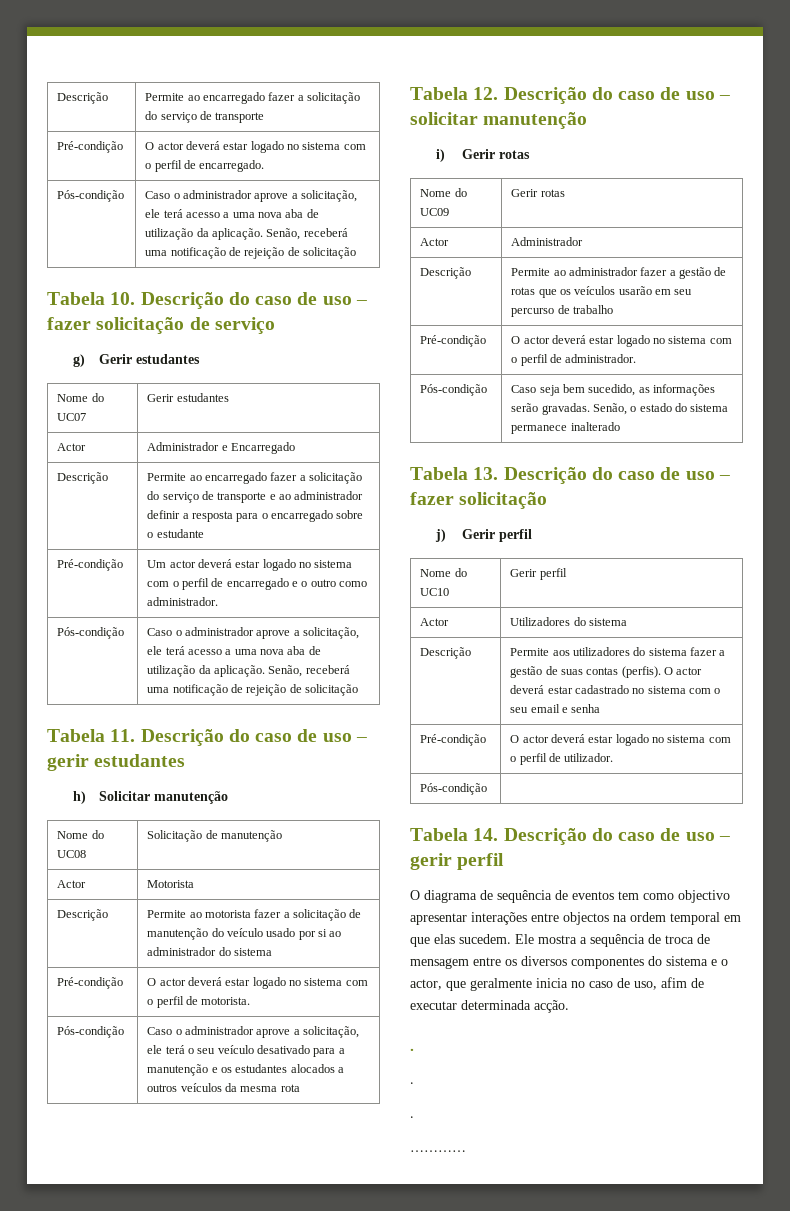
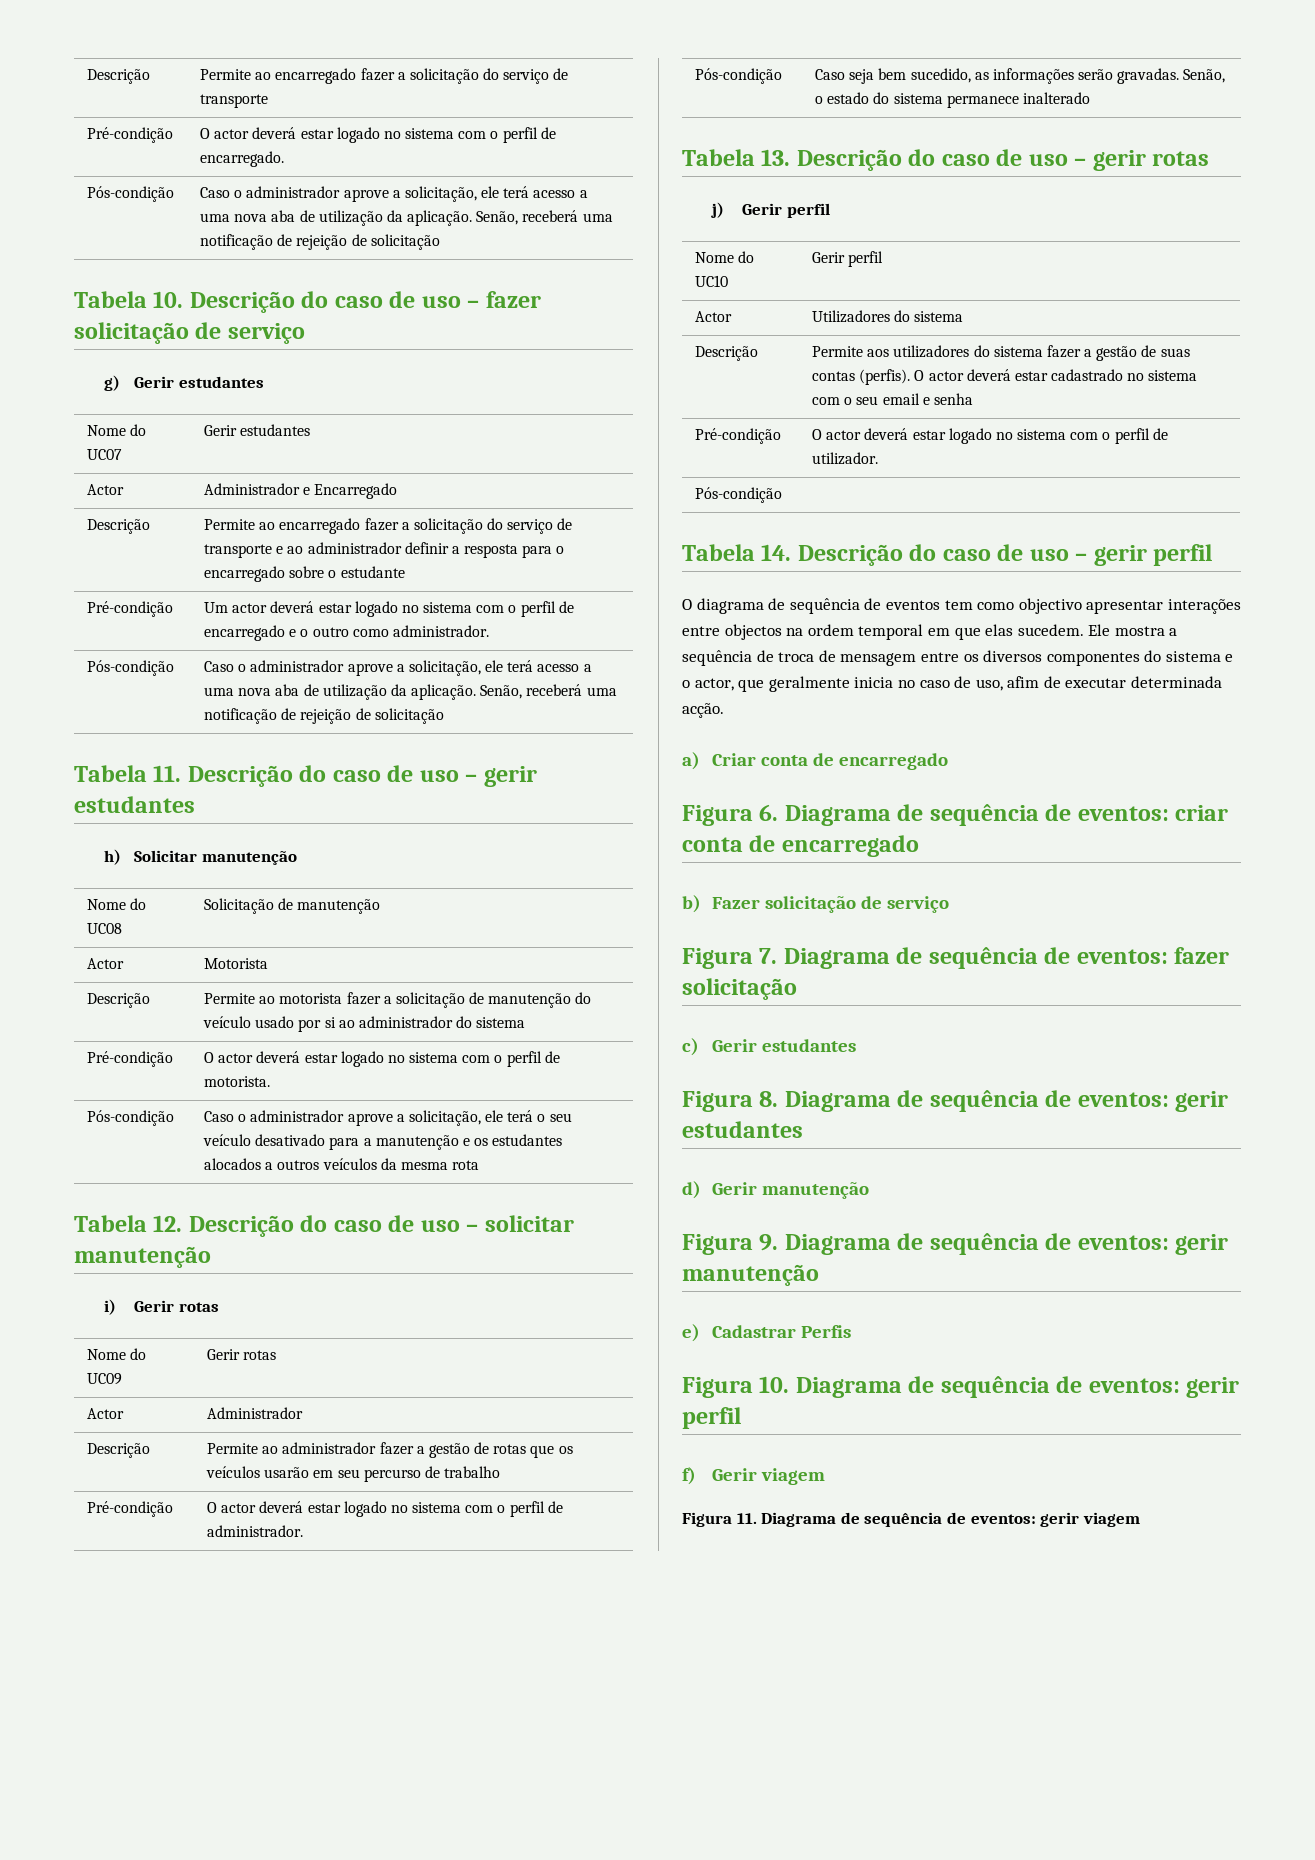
[410,492,548,509] fazer solicitação -> [1092,150,1210,171] gerir rotas
[410,1048,414,1051] [410,1082,414,1084] [410,1116,414,1118] [410,1150,466,1152] . // . // . // ………… -> [682,752,949,770] [682,804,1229,826] [682,835,919,857] [682,895,950,913] [682,947,1230,969] [682,978,797,1000] [682,1038,857,1056] [682,1090,1229,1112] [682,1121,803,1138] [682,1181,870,1199] [682,1233,1229,1255] [682,1264,819,1286] [682,1324,852,1342] [682,1376,1240,1398] [682,1407,741,1429] [682,1467,826,1485] [682,1512,1140,1527] a) Criar conta de encarregado // Figura 6. Diagrama de sequência de eventos: criar conta de encarregado // b) Fazer solicitação de serviço // Figura 7. Diagrama de sequência de eventos: fazer solicitação // c) Gerir estudantes // Figura 8. Diagrama de sequência de eventos: gerir estudantes // d) Gerir manutenção // Figura 9. Diagrama de sequência de eventos: gerir manutenção // e) Cadastrar Perfis // Figura 10. Diagrama de sequência de eventos: gerir perfil // f) Gerir viagem // Figura 11. Diagrama de sequência de eventos: gerir viagem

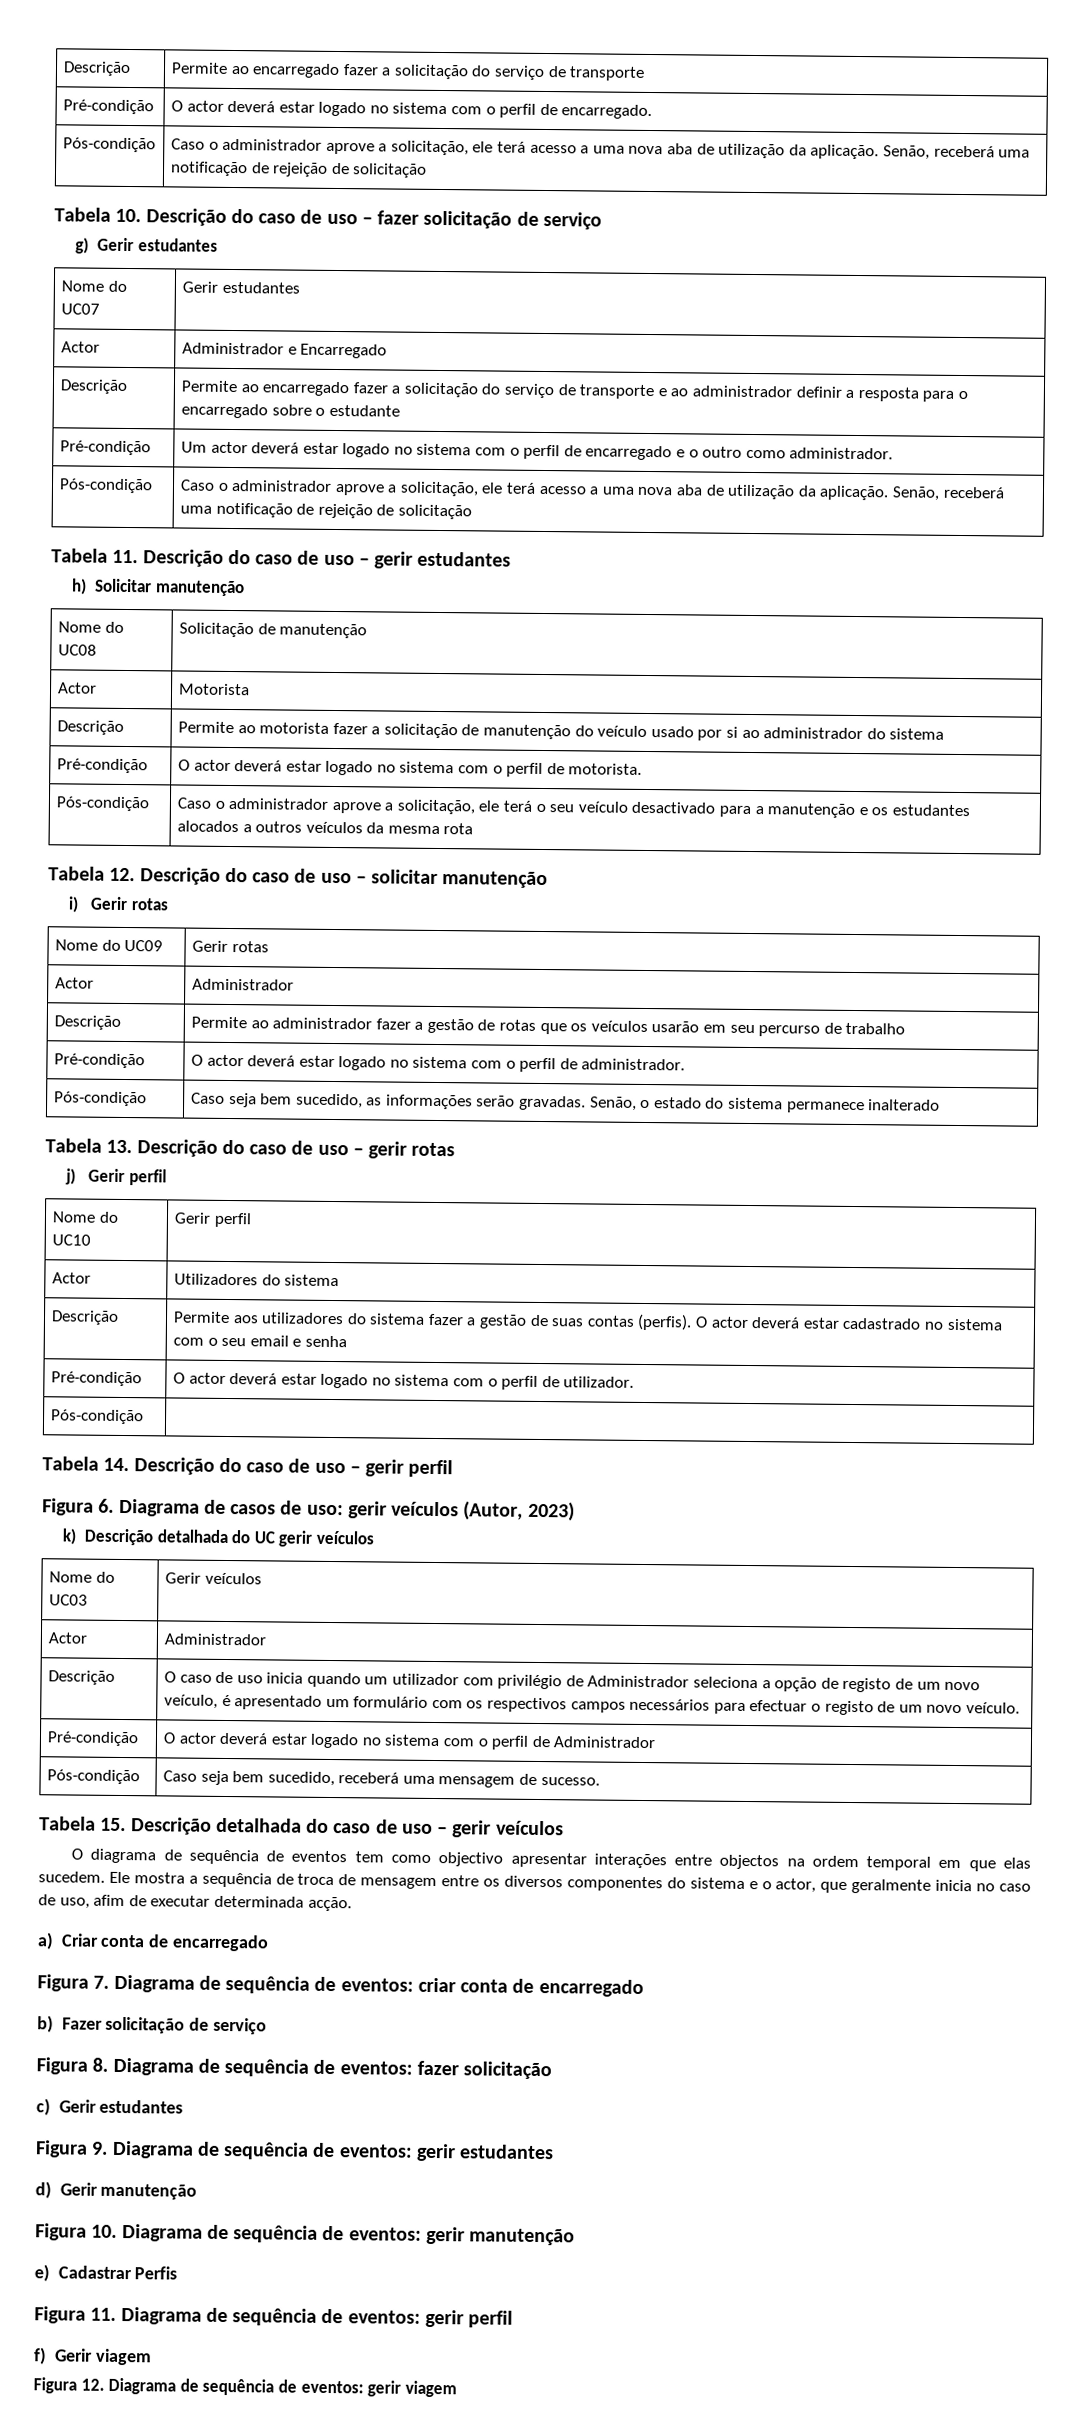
[255,1134,326,1146] desativado -> [631,801,716,814] desactivado
(1213, 555) none -> [42,1498,575,1522] [62,1528,374,1547] [48,1571,115,1583] [48,1594,88,1606] [164,1572,262,1585] [47,1632,87,1644] [163,1633,266,1646] [47,1670,115,1685] [163,1671,981,1693] [163,1694,1020,1716] [46,1731,139,1747] [162,1732,657,1750] [46,1769,140,1785] [162,1770,600,1788] [39,1816,564,1838] // Figura 6. Diagrama de casos de uso: gerir veículos (Autor, 2023) // k) Descrição detalhada do UC gerir veículos // Nome do UC03 | Gerir veículos // Actor | Administrador // Descrição | O caso de uso inicia quando um utilizador com privilégio de Administrador seleciona a opção de registo de um novo veículo, é apresentado um formulário com os respectivos campos necessários para efectuar o registo de um novo veículo. // Pré-condição | O actor deverá estar logado no sistema com o perfil de Administrador // Pós-condição | Caso seja bem sucedido, receberá uma mensagem de sucesso. // Tabela 15. Descrição detalhada do caso de uso – gerir veículos
[759,804,779,821] 6. -> [93,1975,110,1989] 7.
[759,948,778,964] 7. -> [92,2057,109,2072] 8.
[759,1091,779,1107] 8. -> [91,2141,109,2155] 9.
[759,1234,779,1251] 9. -> [91,2224,118,2238] 10.
[759,1376,790,1393] 10. -> [90,2307,117,2321] 11.
[736,1513,757,1524] 11. -> [80,2378,105,2391] 12.

